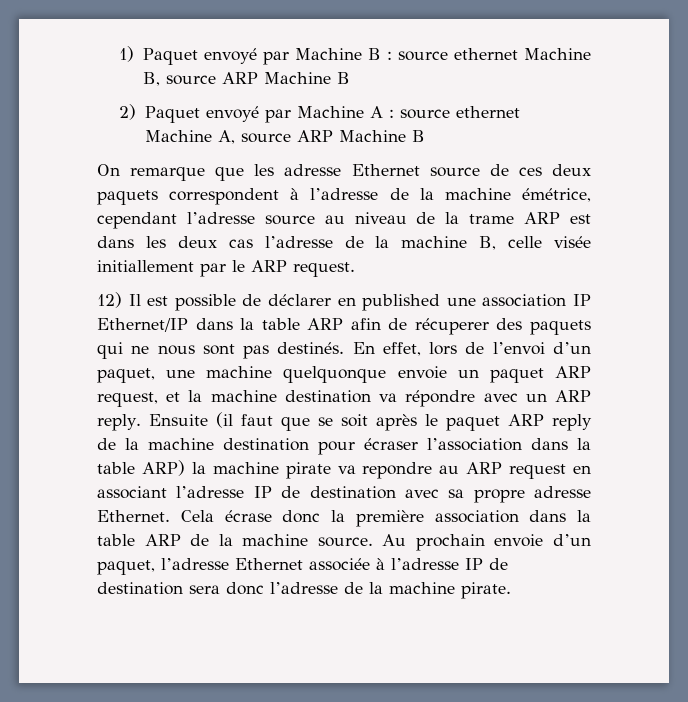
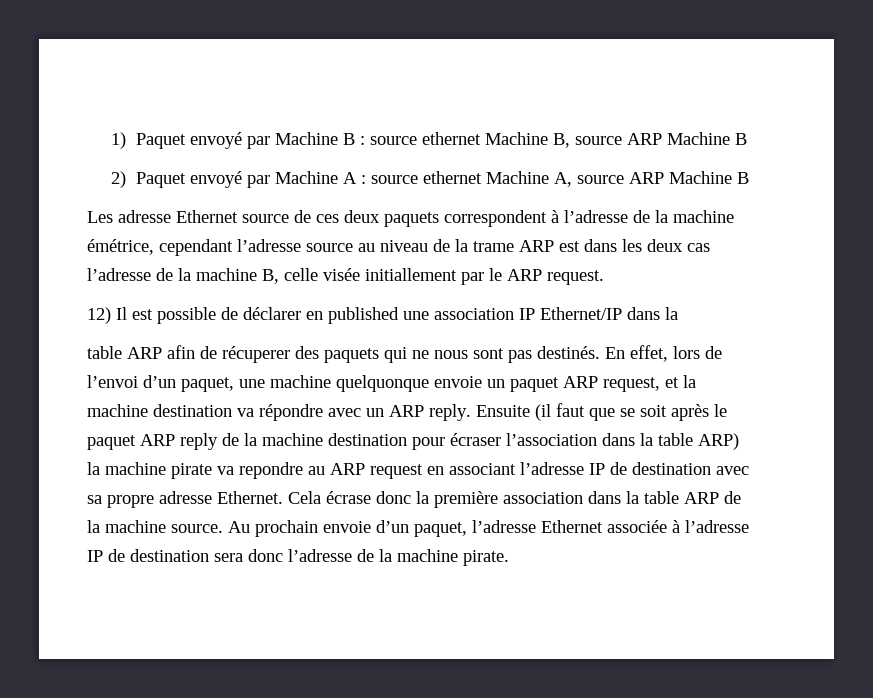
[97,164,275,181] On remarque que les -> [87,211,113,223] Les
(255, 324) none -> (678, 313) //

